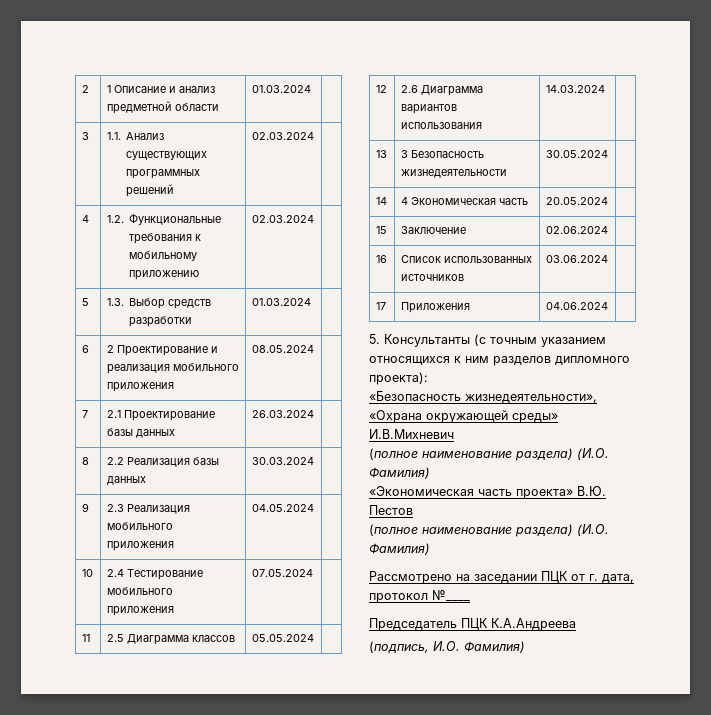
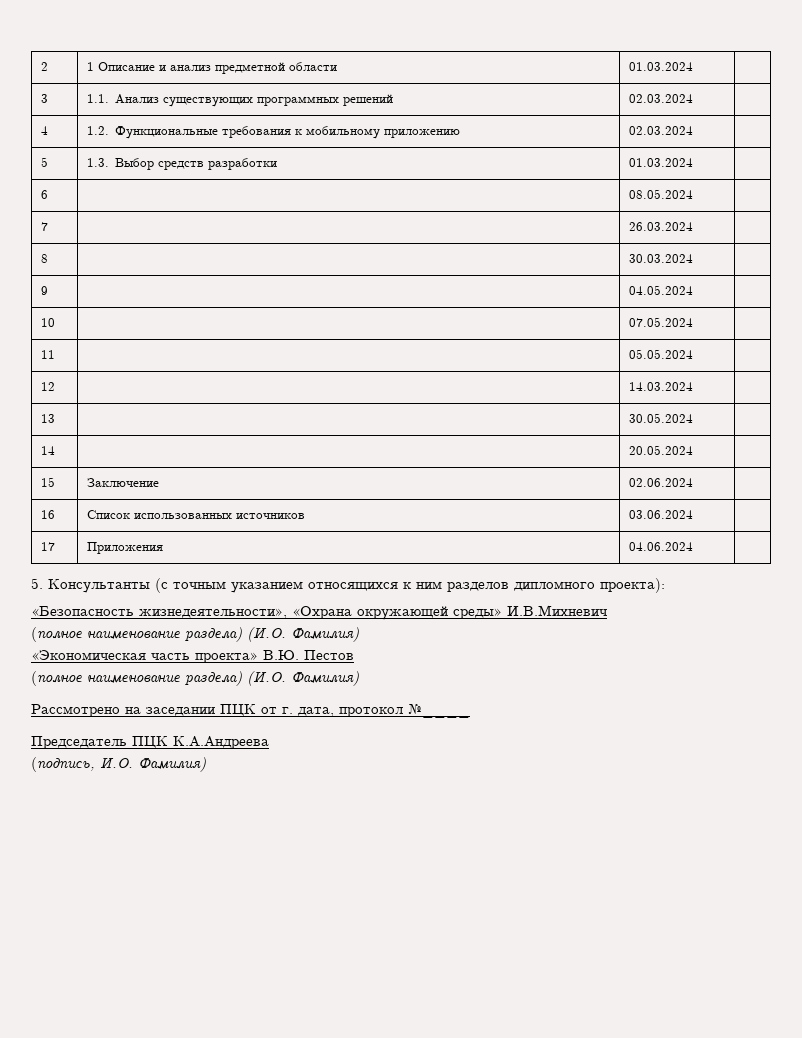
[106,345,218,356] [106,363,239,374] [106,382,174,392] [251,345,314,353] [81,410,88,418] [106,410,215,421] [106,428,175,438] [251,410,314,418] [81,457,89,465] [106,457,219,467] [106,476,146,485] [251,457,314,465] [81,503,89,512] [106,504,190,514] [106,522,173,530] [106,541,174,551] [251,504,314,512] [81,569,93,577] [106,569,203,580] [106,587,173,595] [106,606,174,616] 2 Проектирование и реализация мобильного приложения | 08.05.2024 | // 7 | 2.1 Проектирование базы данных | 26.03.2024 | // 8 | 2.2 Реализация базы данных | 30.03.2024 | // 9 | 2.3 Реализация мобильного приложения | 04.05.2024 | // 10 | 2.4 Тестирование мобильного приложения -> [628,189,693,199] [40,222,48,231] [628,222,693,231] [40,254,48,263] [628,254,693,263] [40,286,48,295] [628,285,693,295] [40,318,55,327] | 08.05.2024 | // 7 | | 26.03.2024 | // 8 | | 30.03.2024 | // 9 | | 04.05.2024 | // 10 |
[106,634,235,645] 2.5 Диаграмма классов -> (55, 354) none
[400,85,483,96] [400,104,457,114] [400,122,482,129] 2.6 Диаграмма вариантов использования -> (55, 386) none
[400,150,484,158] [400,169,507,178] 3 Безопасность жизнедеятельности -> (55, 418) none
[400,197,528,205] 4 Экономическая часть -> (55, 450) none

